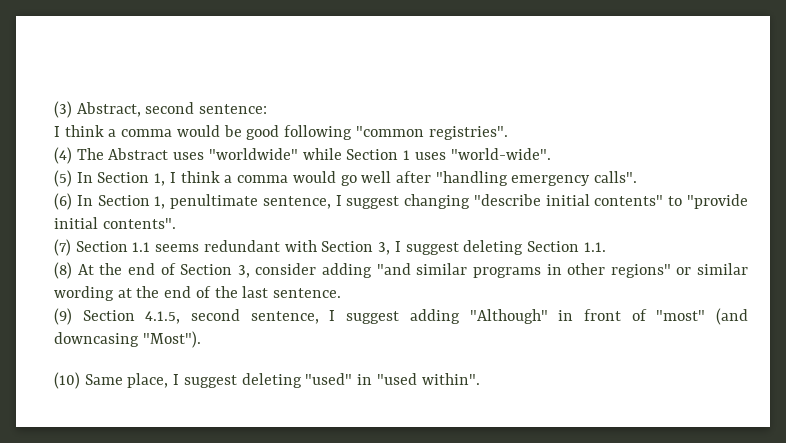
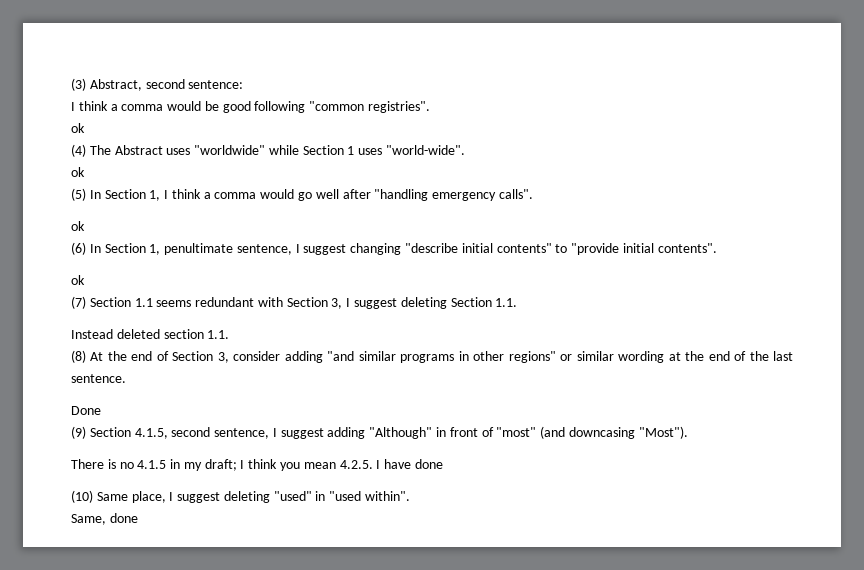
(508, 133) none -> [71,123,85,133] // ok
(551, 154) none -> [71,167,85,177] // ok
(638, 177) none -> [71,221,85,231] // ok
(176, 223) none -> [71,275,85,285] // ok
(606, 247) none -> [71,329,230,339] // Instead deleted section 1.1.
(342, 293) none -> [71,406,101,415] // Done
(201, 339) none -> [71,459,443,471] // There is no 4.1.5 in my draft; I think you mean 4.2.5. I have done
(480, 379) none -> [71,513,138,525] // Same, done

